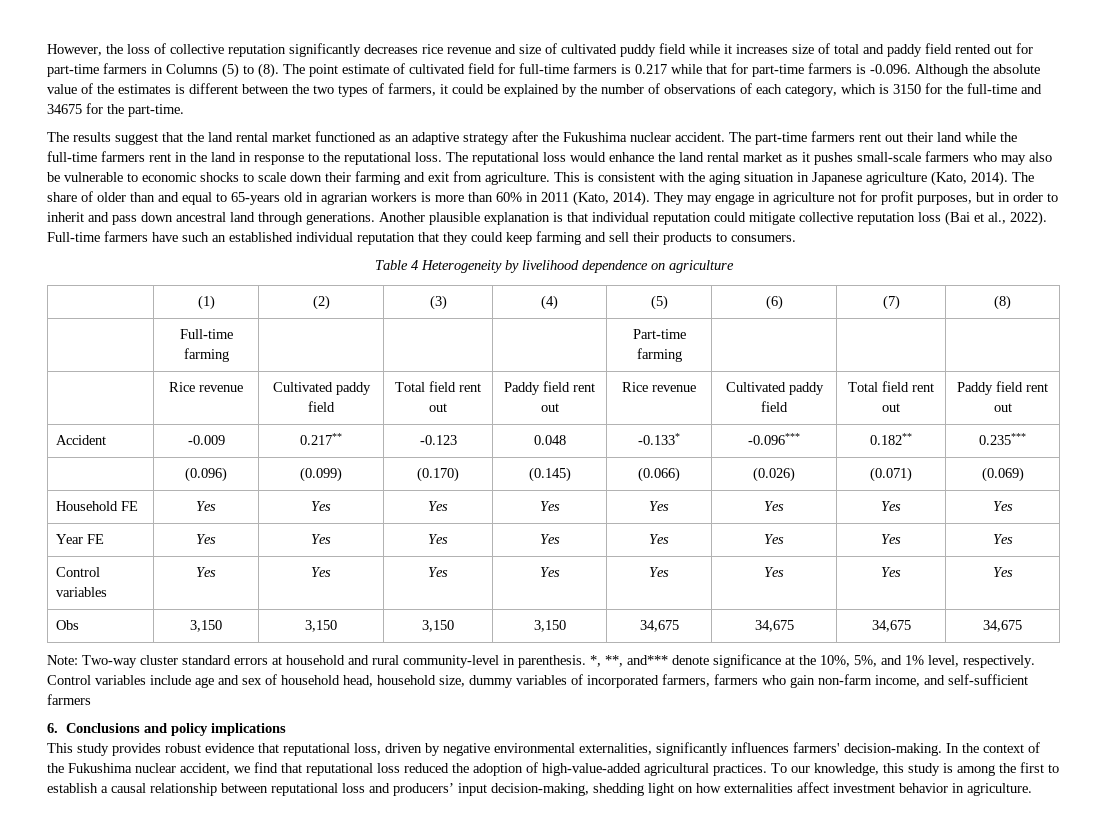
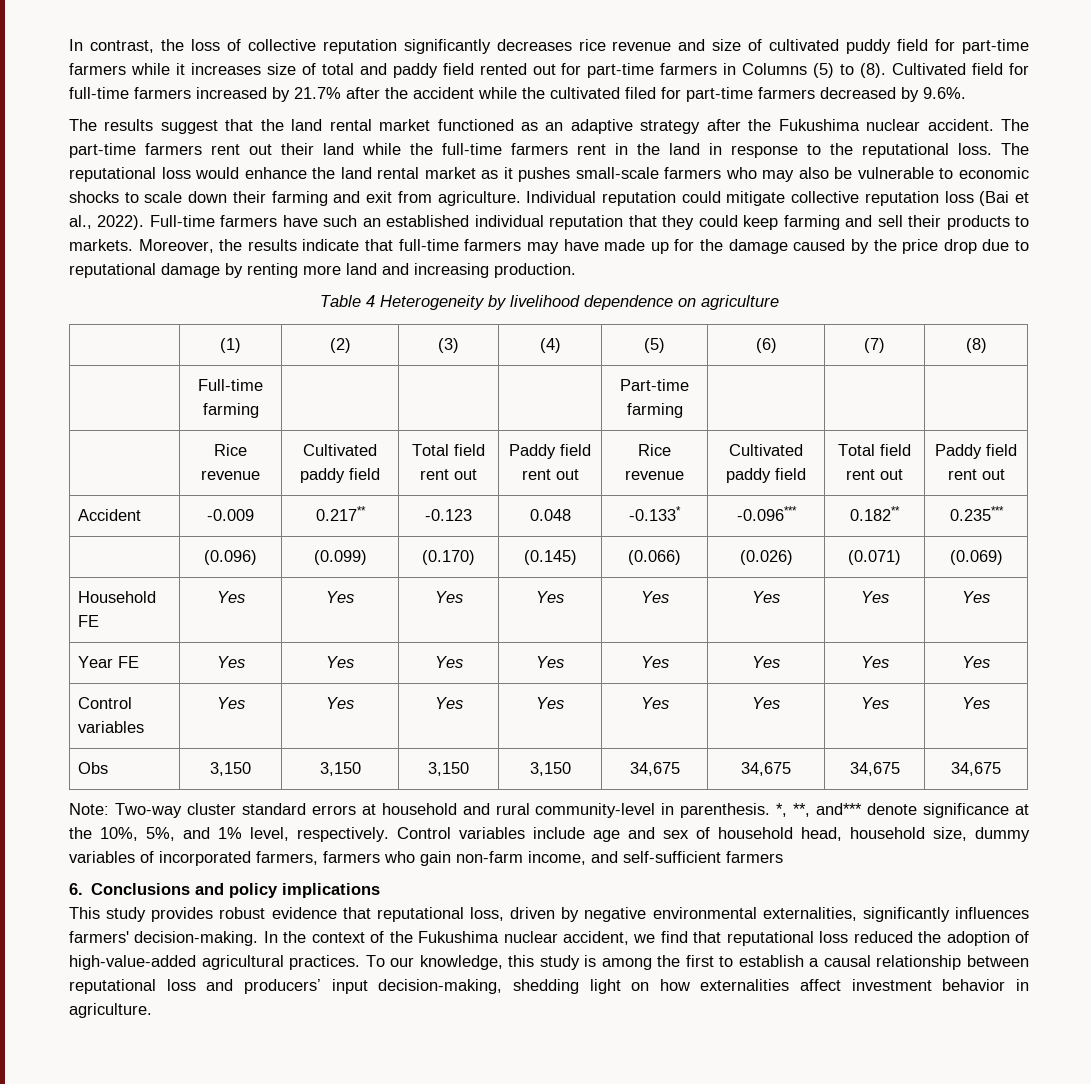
[47,44,102,56] However, -> [69,39,154,53] In contrast,
(686, 48) none -> [935,39,1029,54] [69,63,126,75] for part-time farmers
[283,63,1040,77] [47,83,1042,97] [47,103,184,117] The point estimate of cultivated field for full-time farmers is 0.217 while that for part-time farmers is -0.096. Although the absolute value of the estimates is different between the two types of farmers, it could be explained by the number of observations of each category, which is 3150 for the full-time and 34675 for the part-time. -> [892,63,1030,75] [69,87,966,102] Cultivated field for full-time farmers increased by 21.7% after the accident while the cultivated filed for part-time farmers decreased by 9.6%.
[554,171,1034,186] [47,191,1058,206] [47,212,649,225] This is consistent with the aging situation in Japanese agriculture (Kato, 2014). The share of older than and equal to 65-years old in agrarian workers is more than 60% in 2011 (Kato, 2014). They may engage in agriculture not for profit purposes, but in order to inherit and pass down ancestral land through generations. Another plausible explanation is that individual -> [526,191,597,203] Individual
[731,235,796,242] consumers. -> [69,239,1029,254] [69,263,576,278] markets. Moreover, the results indicate that full-time farmers may have made up for the damage caused by the price drop due to reputational damage by renting more land and increasing production.

